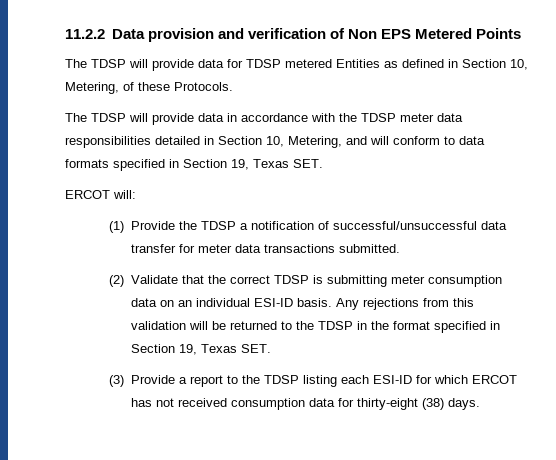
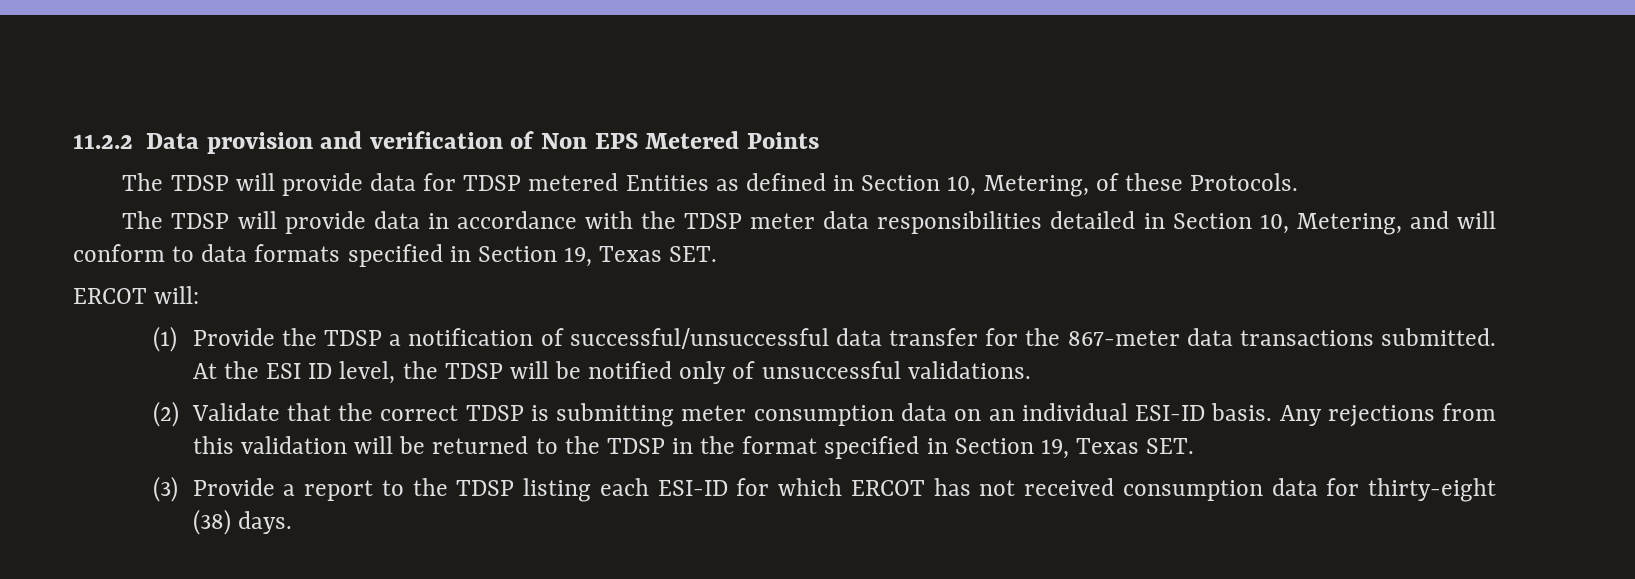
[197,244,232,253] meter -> [1025,328,1180,346] the 867-meter
(400, 248) none -> [192,361,1031,384] At the ESI ID level, the TDSP will be notified only of unsuccessful validations.

